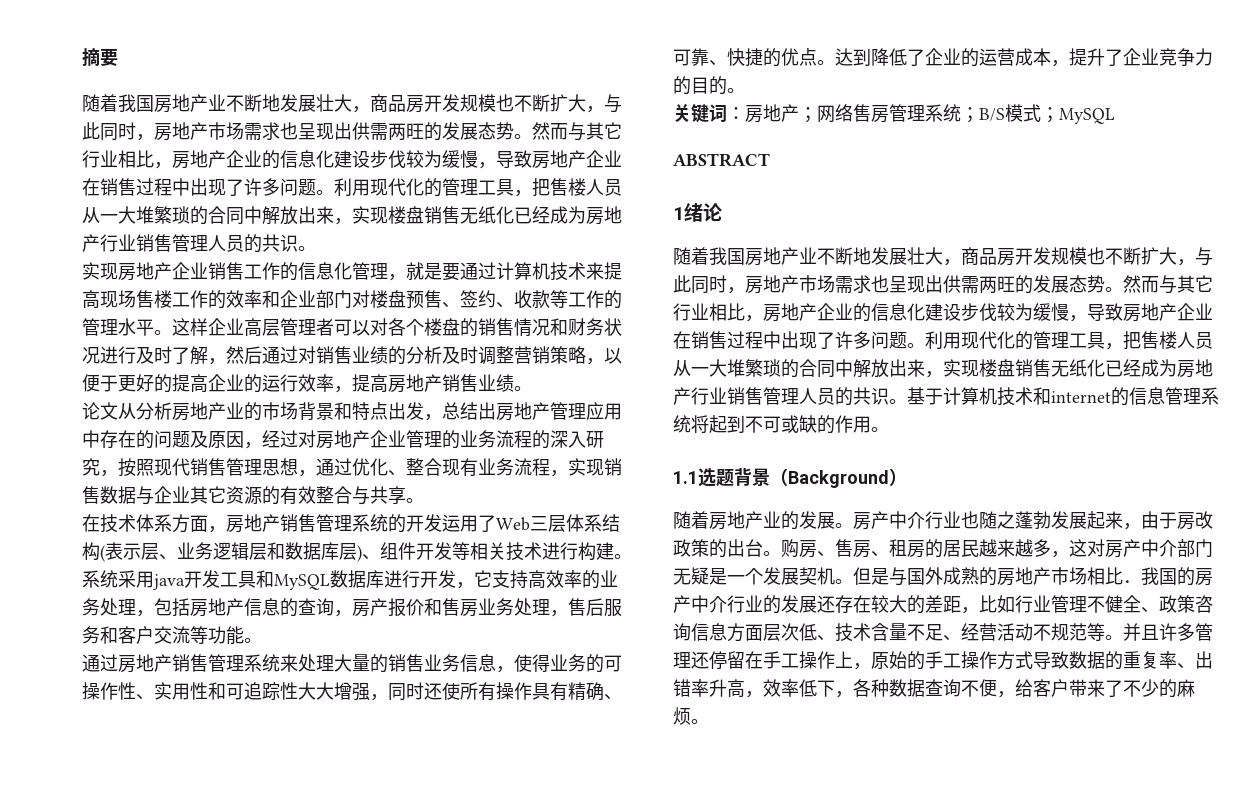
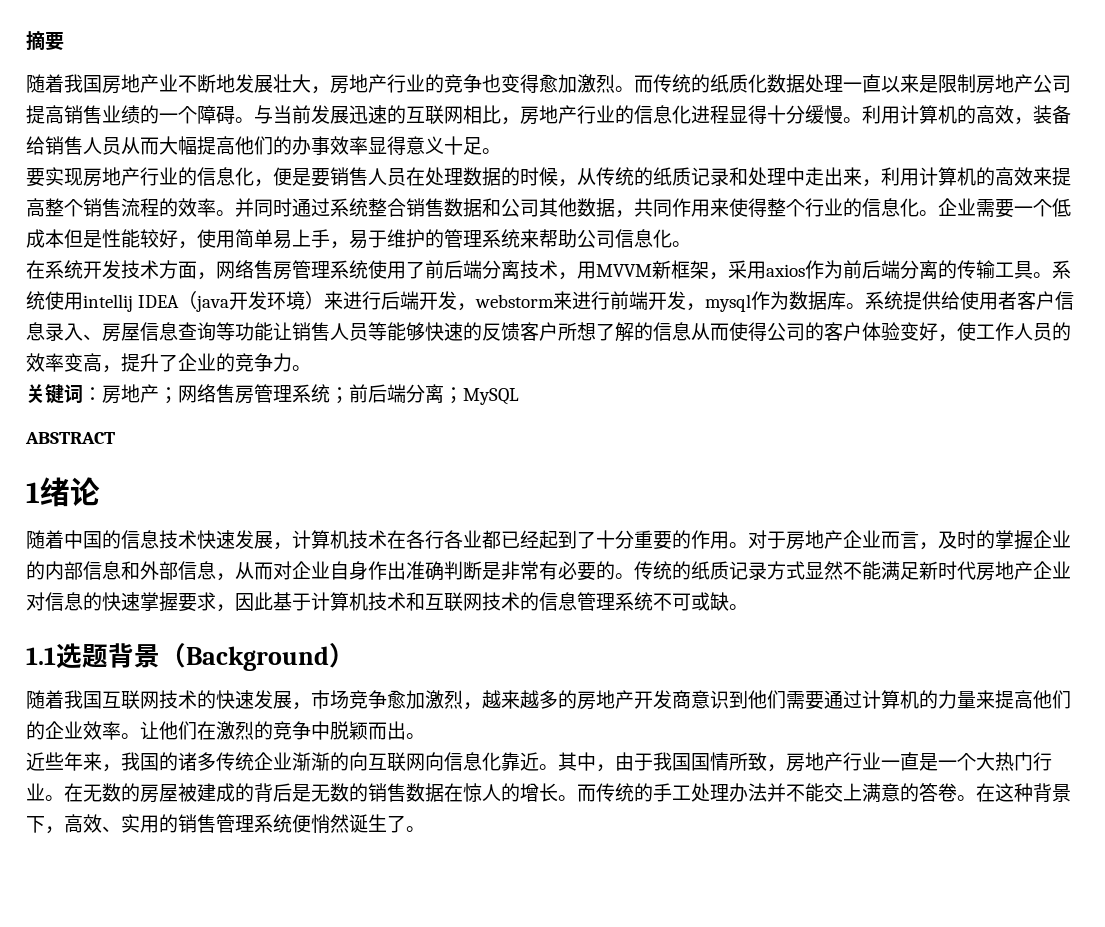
[370,94,622,113] [82,122,622,141] [82,150,622,169] [82,178,622,197] [82,206,622,225] [82,234,316,253] [82,262,622,281] [82,290,622,309] [82,318,622,337] [82,346,622,365] [82,374,532,393] [82,402,622,421] [82,430,604,449] [82,458,622,477] [82,486,424,505] [82,514,620,533] [82,542,632,562] [82,570,618,590] [82,598,622,617] [82,626,262,645] [82,654,622,673] [82,682,622,701] [673,48,1213,67] [673,76,727,95] 商品房开发规模也不断扩大，与此同时，房地产市场需求也呈现出供需两旺的发展态势。然而与其它行业相比，房地产企业的信息化建设步伐较为缓慢，导致房地产企业在销售过程中出现了许多问题。利用现代化的管理工具，把售楼人员从一大堆繁琐的合同中解放出来，实现楼盘销售无纸化已经成为房地产行业销售管理人员的共识。 // 实现房地产企业销售工作的信息化管理，就是要通过计算机技术来提高现场售楼工作的效率和企业部门对楼盘预售、签约、收款等工作的管理水平。这样企业高层管理者可以对各个楼盘的销售情况和财务状况进行及时了解，然后通过对销售业绩的分析及时调整营销策略，以便于更好的提高企业的运行效率，提高房地产销售业绩。 // 论文从分析房地产业的市场背景和特点出发，总结出房地产管理应用中存在的问题及原因，经过对房地产企业管理的业务流程的深入研究，按照现代销售管理思想，通过优化、整合现有业务流程，实现销售数据与企业其它资源的有效整合与共享。 // 在技术体系方面，房地产销售管理系统的开发运用了Web三层体系结构(表示层、业务逻辑层和数据库层)、组件开发等相关技术进行构建。系统采用java开发工具和MySQL数据库进行开发，它支持高效率的业务处理，包括房地产信息的查询，房产报价和售房业务处理，售后服务和客户交流等功能。 // 通过房地产销售管理系统来处理大量的销售业务信息，使得业务的可操作性、实用性和可追踪性大大增强，同时还使所有操作具有精确、可靠、快捷的优点。达到降低了企业的运营成本，提升了企业竞争力的目的 -> [330,74,1071,94] [26,105,1071,125] [26,136,501,155] [26,167,1071,187] [26,198,1071,218] [26,229,691,249] [26,260,1071,280] [26,291,1075,312] [26,322,1071,342] [26,353,292,373] 房地产行业的竞争也变得愈加激烈。而传统的纸质化数据处理一直以来是限制房地产公司提高销售业绩的一个障碍。与当前发展迅速的互联网相比，房地产行业的信息化进程显得十分缓慢。利用计算机的高效，装备给销售人员从而大幅提高他们的办事效率显得意义十足。 // 要实现房地产行业的信息化，便是要销售人员在处理数据的时候，从传统的纸质记录和处理中走出来，利用计算机的高效来提高整个销售流程的效率。并同时通过系统整合销售数据和公司其他数据，共同作用来使得整个行业的信息化。企业需要一个低成本但是性能较好，使用简单易上手，易于维护的管理系统来帮助公司信息化。 // 在系统开发技术方面，网络售房管理系统使用了前后端分离技术，用MVVM新框架，采用axios作为前后端分离的传输工具。系统使用intellij IDEA（java开发环境）来进行后端开发，webstorm来进行前端开发，mysql作为数据库。系统提供给使用者客户信息录入、房屋信息查询等功能让销售人员等能够快速的反馈客户所想了解的信息从而使得公司的客户体验变好，使工作人员的效率变高，提升了企业的竞争力
[979,104,1041,122] B/S模式 -> [349,384,444,403] 前后端分离
[709,247,1213,266] [673,275,1213,294] [673,303,1213,322] [673,331,1213,350] [673,359,1213,378] [673,387,907,406] 我国房地产业不断地发展壮大，商品房开发规模也不断扩大，与此同时，房地产市场需求也呈现出供需两旺的发展态势。然而与其它行业相比，房地产企业的信息化建设步伐较为缓慢，导致房地产企业在销售过程中出现了许多问题。利用现代化的管理工具，把售楼人员从一大堆繁琐的合同中解放出来，实现楼盘销售无纸化已经成为房地产行业销售管理人员的共识。 -> [64,530,1071,550] [26,561,1071,581] [26,592,273,612] 中国的信息技术快速发展，计算机技术在各行各业都已经起到了十分重要的作用。对于房地产企业而言，及时的掌握企业的内部信息和外部信息，从而对企业自身作出准确判断是非常有必要的。传统的纸质记录方式显然不能满足新时代房地产企业对信息的快速掌握要求，因此
[1051,391,1111,403] internet -> [425,592,520,611] 互联网技术
[691,415,745,433] 将起到 -> (653, 601) none
[817,415,871,434] 的作用 -> (729, 601) none
[709,511,1213,530] [673,539,1213,558] [673,567,1213,586] [673,595,1213,614] [673,623,1213,642] [673,651,1213,670] [673,679,1195,698] [673,707,691,725] 房地产业的发展。房产中介行业也随之蓬勃发展起来，由于房改政策的出台。购房、售房、租房的居民越来越多，这对房产中介部门无疑是一个发展契机。但是与国外成熟的房地产市场相比．我国的房产中介行业的发展还存在较大的差距，比如行业管理不健全、政策咨询信息方面层次低、技术含量不足、经营活动不规范等。并且许多管理还停留在手工操作上，原始的手工操作方式导致数据的重复率、出错率升高，效率低下，各种数据查询不便，给客户带来了不少的麻烦 -> [64,690,1071,710] [26,721,425,740] [26,752,1052,772] [26,783,1071,803] [26,814,406,834] 我国互联网技术的快速发展，市场竞争愈加激烈，越来越多的房地产开发商意识到他们需要通过计算机的力量来提高他们的企业效率。让他们在激烈的竞争中脱颖而出。 // 近些年来，我国的诸多传统企业渐渐的向互联网向信息化靠近。其中，由于我国国情所致，房地产行业一直是一个大热门行业。在无数的房屋被建成的背后是无数的销售数据在惊人的增长。而传统的手工处理办法并不能交上满意的答卷。在这种背景下，高效、实用的销售管理系统便悄然诞生了

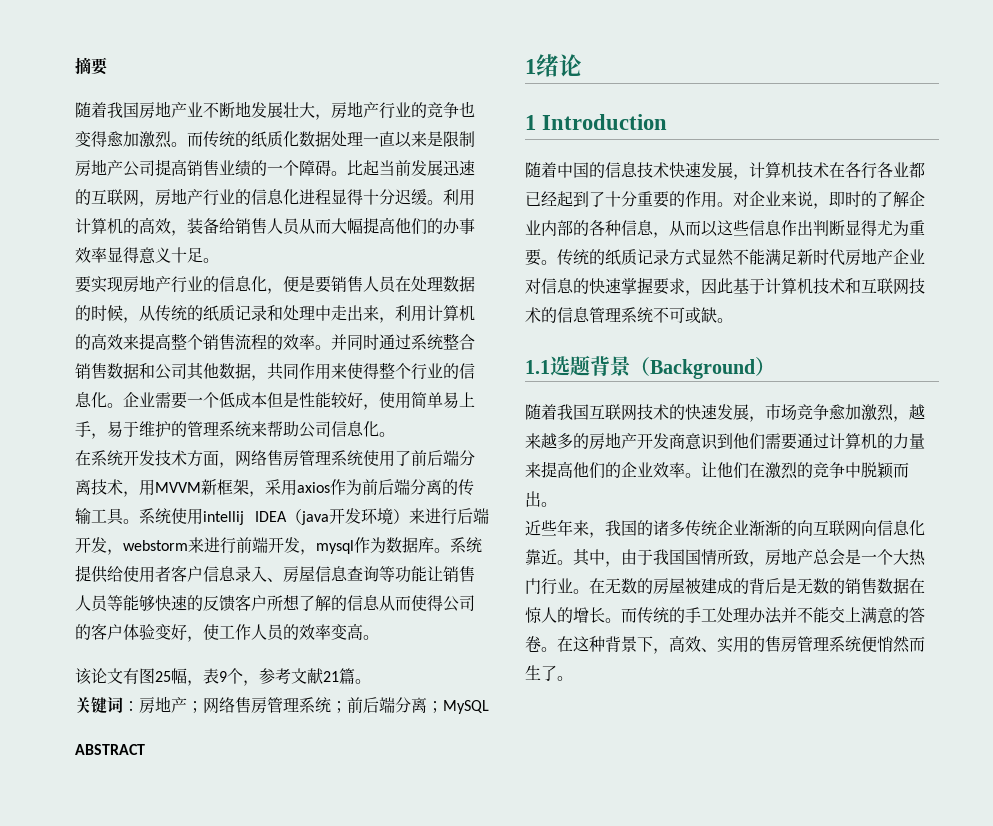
[254,105,273,124] 与 -> [347,160,379,176] 比起
[463,105,501,124] 相比 -> (139, 197) none
[805,105,843,124] 缓慢 -> [395,189,427,205] 迟缓
[102,353,292,373] ，提升了企业的竞争力 -> [363,635,379,640] [75,668,355,686] 。 // 该论文有图25幅，表9个，参考文献21篇
(100, 492) none -> [525,114,668,130] // 1 Introduction
[767,530,1071,550] [26,561,615,581] 于房地产企业而言，及时的掌握企业的内部信息和外部信息，从而对企业自身作出准确判断是非常有必要的 -> [749,191,925,209] [525,220,925,238] [525,249,541,266] 企业来说，即时的了解企业内部的各种信息，从而以这些信息作出判断显得尤为重要
[843,752,919,771] 行业一直 -> [813,549,845,566] 总会
[178,814,216,833] 销售 -> [765,636,797,653] 售房
[349,814,368,833] 诞 -> [909,636,925,652] 而

